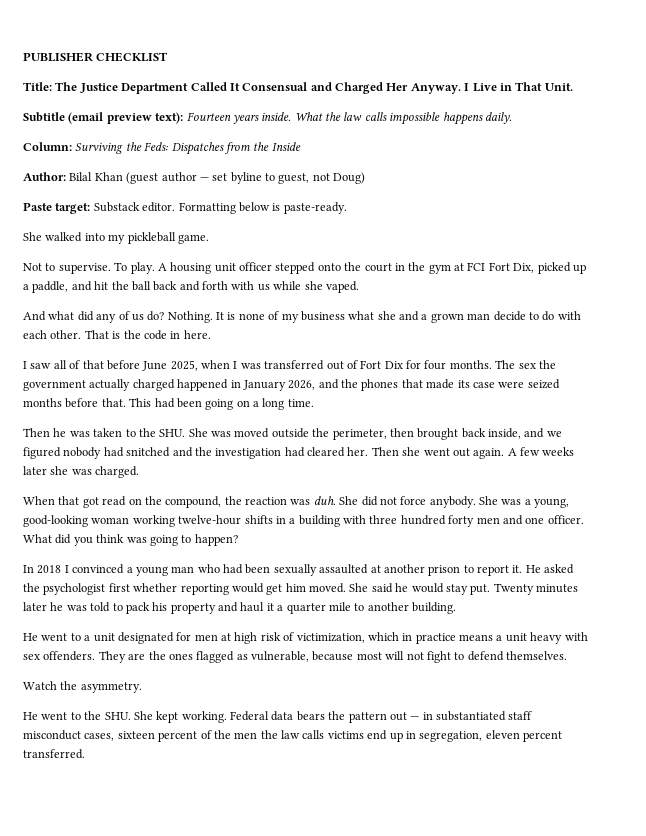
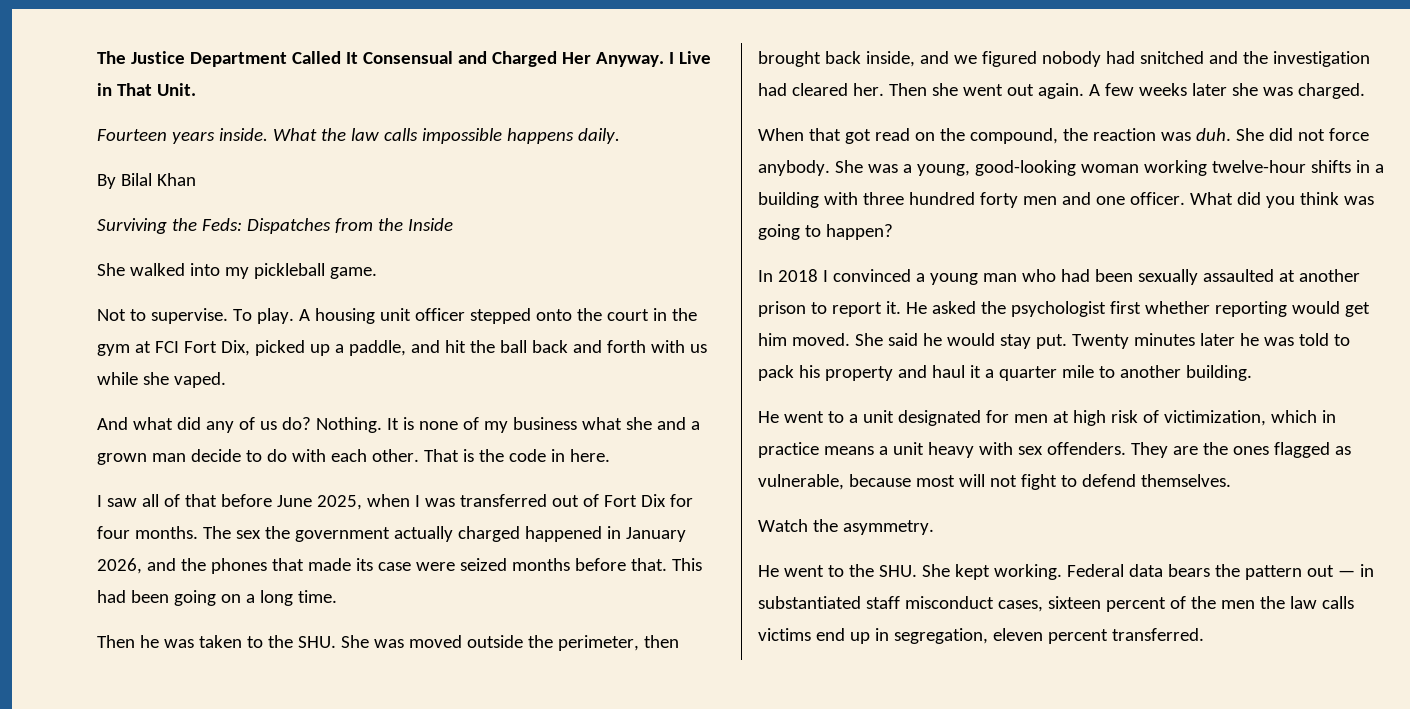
[23,52,169,62] [23,82,52,91] PUBLISHER CHECKLIST // Title: -> (97, 57) none
[23,112,184,124] Subtitle (email preview text): -> (196, 89) none
[23,142,72,151] Column: -> [97,173,196,189] By Bilal Khan //
[23,172,366,184] [23,202,347,214] // Author: Bilal Khan (guest author — set byline to guest, not Doug) // Paste target: Substack editor. Formatting below is paste-ready. -> (453, 224) none

